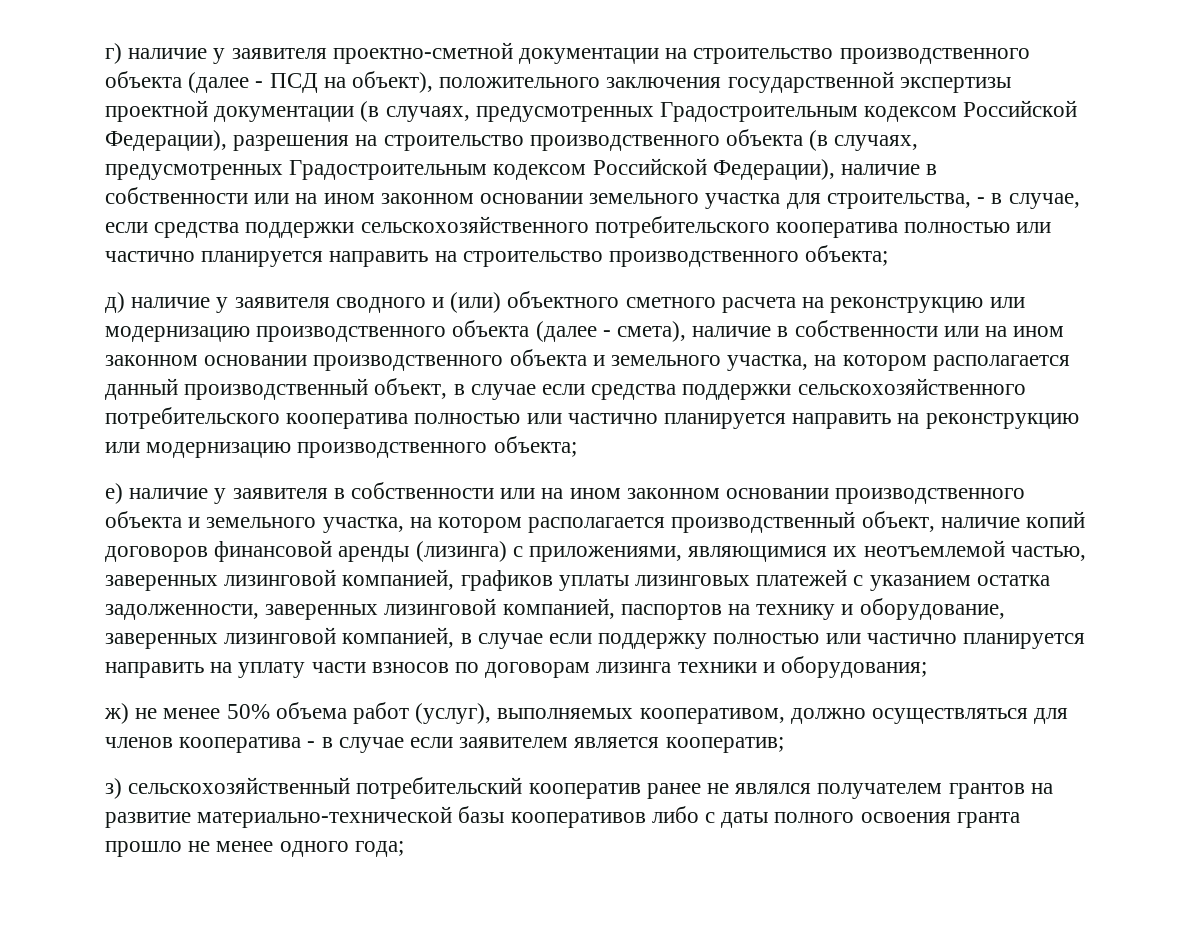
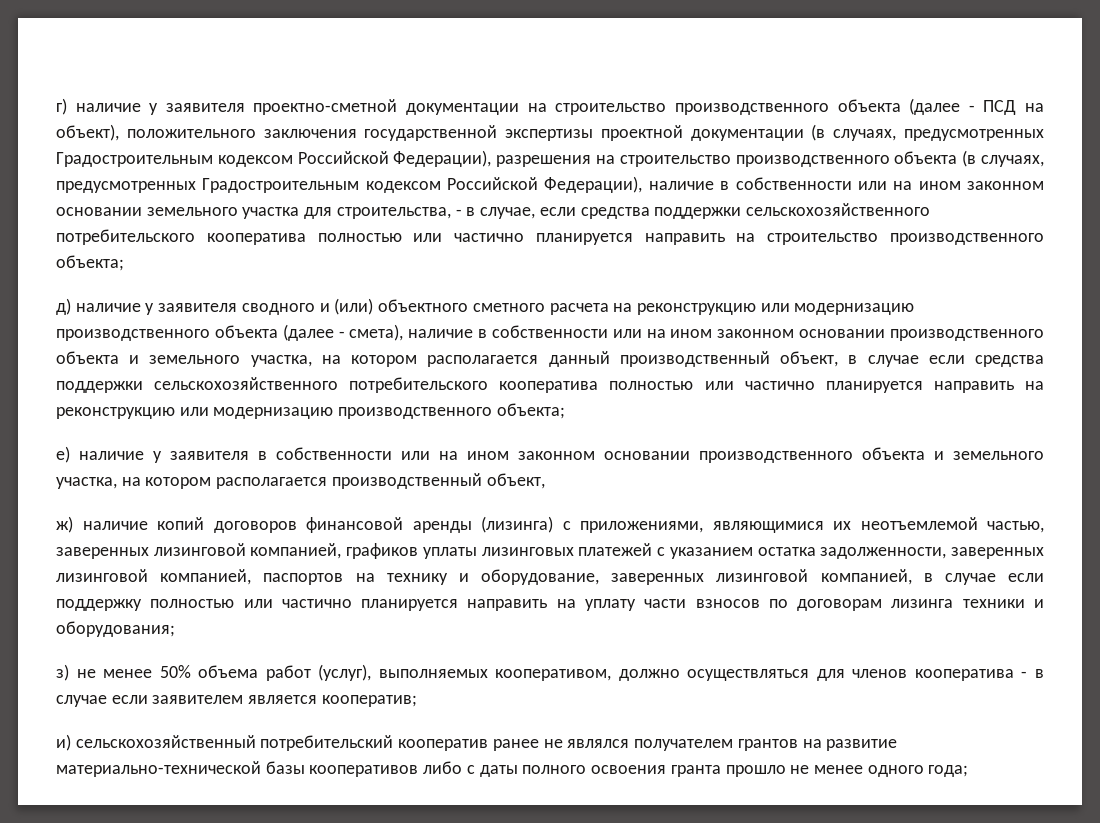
(935, 521) none -> [56,516,73,533] // ж)
[104,703,129,724] ж) -> [56,664,69,681] з)
[105,778,122,799] з) -> [56,734,71,751] и)

